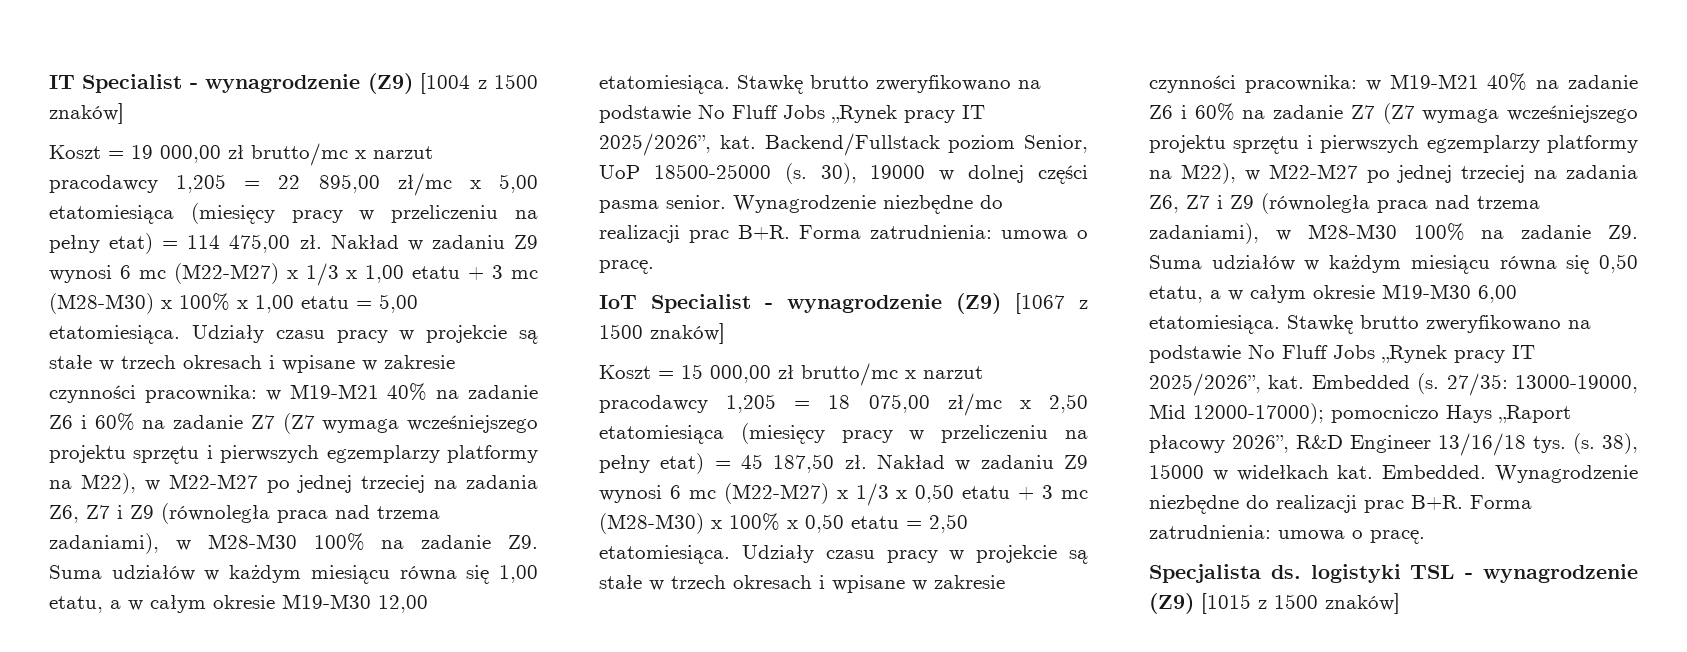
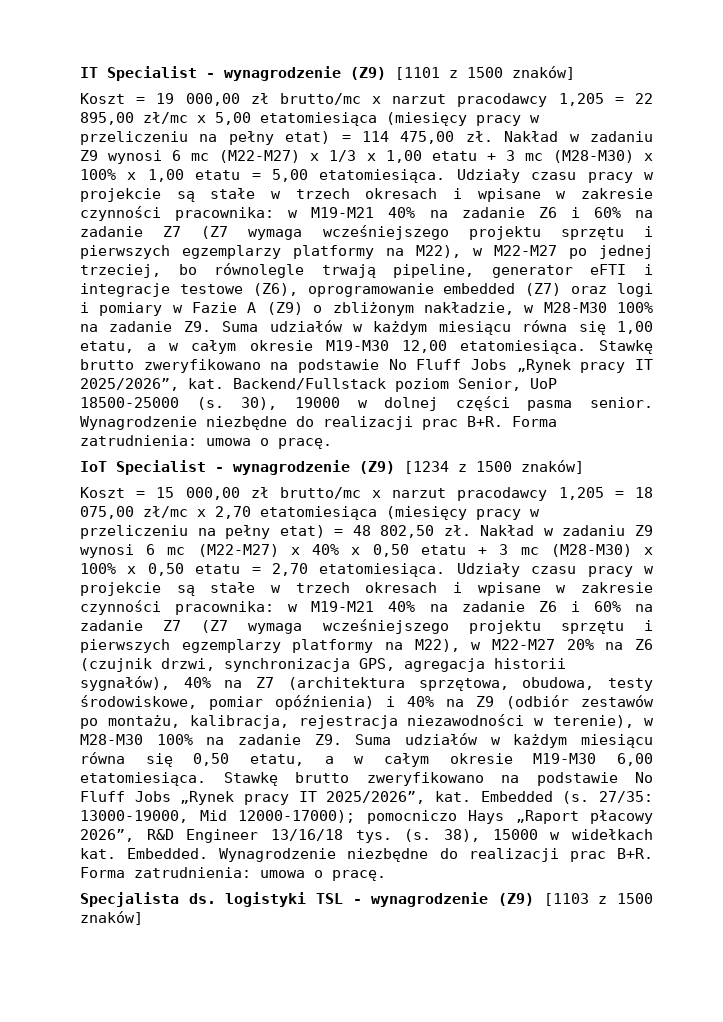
[420,73,471,94] [1004 -> [395,67,440,80] [1101
[361,475,538,493] [49,503,440,524] [49,533,159,554] trzeciej na zadania Z6, Z7 i Z9 (równoległa praca nad trzema zadaniami), -> [80,263,653,278] [80,283,653,297] [80,302,514,316] trzeciej, bo równolegle trwają pipeline, generator eFTI i integracje testowe (Z6), oprogramowanie embedded (Z7) oraz logi i pomiary w Fazie A (Z9) o zbliżonym nakładzie,
[1015,293,1065,314] [1067 -> [404,461,449,474] [1234
[1049,394,1088,413] [599,423,1088,444] [599,453,835,474] 2,50 etatomiesiąca (miesięcy pracy w przeliczeniu na pełny etat) = 45 187,50 -> [215,506,540,520] [80,525,435,539] 2,70 etatomiesiąca (miesięcy pracy w przeliczeniu na pełny etat) = 48 802,50
[855,483,889,506] 1/3 -> [312,544,340,555] 40%
[929,514,968,533] 2,50 -> [272,563,308,576] 2,70
[1366,165,1638,183] [1149,193,1540,214] [1149,223,1259,244] po jednej trzeciej na zadania Z6, Z7 i Z9 (równoległa praca nad trzema zadaniami), -> [566,639,653,650] [80,658,566,672] [80,676,653,691] [80,695,654,710] [80,714,635,729] 20% na Z6 (czujnik drzwi, synchronizacja GPS, agregacja historii sygnałów), 40% na Z7 (architektura sprzętowa, obudowa, testy środowiskowe, pomiar opóźnienia) i 40% na Z9 (odbiór zestawów po montażu, kalibracja, rejestracja niezawodności w terenie),
[1201,593,1251,614] [1015 -> [543,893,589,906] [1103

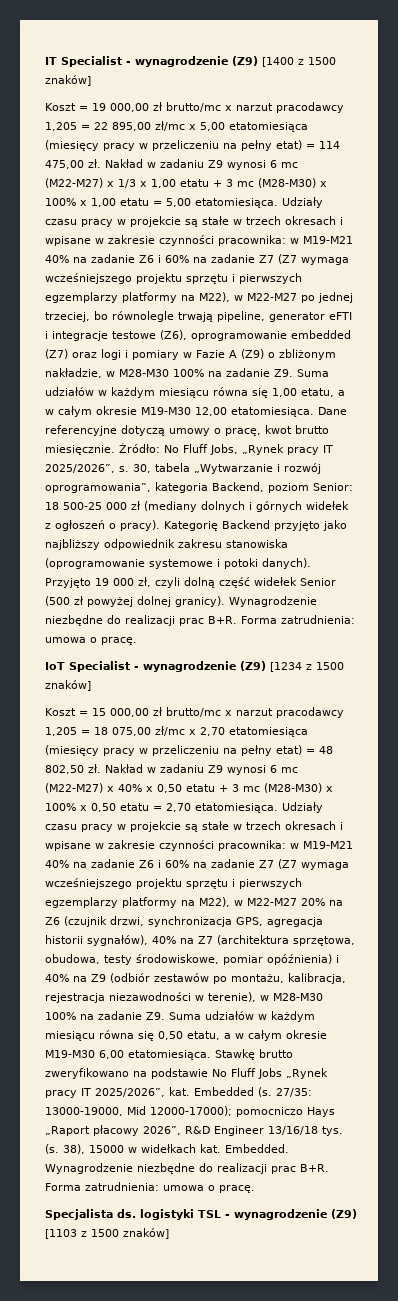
[395,67,440,80] [1101 -> [262,57,294,67] [1400
[599,340,653,354] [80,359,654,373] [80,378,557,392] [80,396,653,411] Stawkę brutto zweryfikowano na podstawie No Fluff Jobs „Rynek pracy IT 2025/2026”, kat. Backend/Fullstack poziom Senior, UoP 18500-25000 (s. 30), 19000 w dolnej części pasma senior. -> [318,407,347,415] [45,425,329,436] [45,443,333,455] [45,463,321,474] [45,482,353,493] [45,501,349,512] [45,520,347,531] [45,539,288,550] [45,558,311,569] [45,577,336,588] [45,596,225,607] Dane referencyjne dotyczą umowy o pracę, kwot brutto miesięcznie. Źródło: No Fluff Jobs, „Rynek pracy IT 2025/2026”, s. 30, tabela „Wytwarzanie i rozwój oprogramowania”, kategoria Backend, poziom Senior: 18 500-25 000 zł (mediany dolnych i górnych widełek z ogłoszeń o pracy). Kategorię Backend przyjęto jako najbliższy odpowiednik zakresu stanowiska (oprogramowanie systemowe i potoki danych). Przyjęto 19 000 zł, czyli dolną część widełek Senior (500 zł powyżej dolnej granicy).

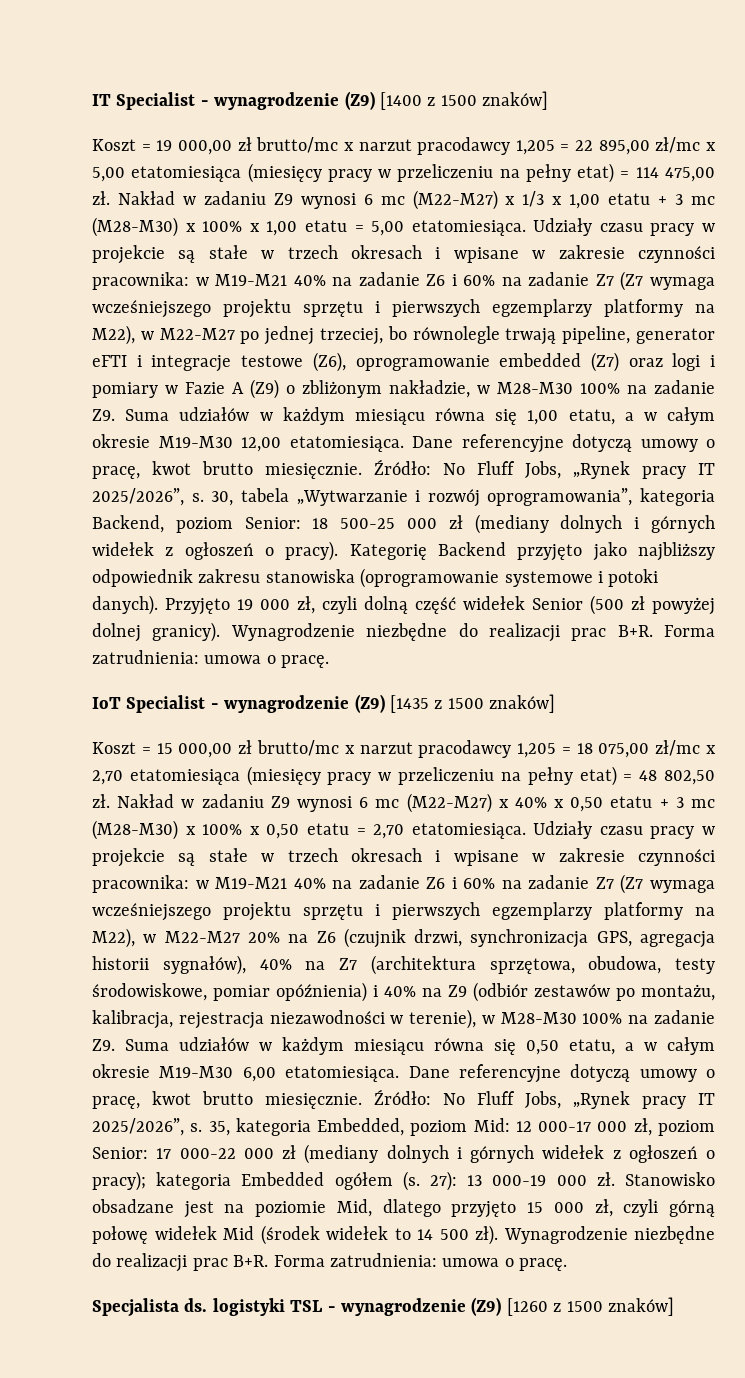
[270,662,302,672] [1234 -> [390,695,429,713] [1435
[215,1049,293,1060] [45,1068,328,1079] [45,1087,312,1098] [45,1106,335,1117] [45,1125,343,1136] [45,1144,289,1154] Stawkę brutto zweryfikowano na podstawie No Fluff Jobs „Rynek pracy IT 2025/2026”, kat. Embedded (s. 27/35: 13000-19000, Mid 12000-17000); pomocniczo Hays „Raport płacowy 2026”, R&D Engineer 13/16/18 tys. (s. 38), 15000 w widełkach kat. Embedded. -> [408,1064,715,1083] [92,1089,715,1109] [92,1118,715,1136] [92,1144,715,1164] [92,1171,715,1191] [92,1199,716,1218] [92,1225,498,1245] Dane referencyjne dotyczą umowy o pracę, kwot brutto miesięcznie. Źródło: No Fluff Jobs, „Rynek pracy IT 2025/2026”, s. 35, kategoria Embedded, poziom Mid: 12 000-17 000 zł, poziom Senior: 17 000-22 000 zł (mediany dolnych i górnych widełek z ogłoszeń o pracy); kategoria Embedded ogółem (s. 27): 13 000-19 000 zł. Stanowisko obsadzane jest na poziomie Mid, dlatego przyjęto 15 000 zł, czyli górną połowę widełek Mid (środek widełek to 14 500 zł).
[45,1229,77,1239] [1103 -> [506,1298,548,1316] [1260

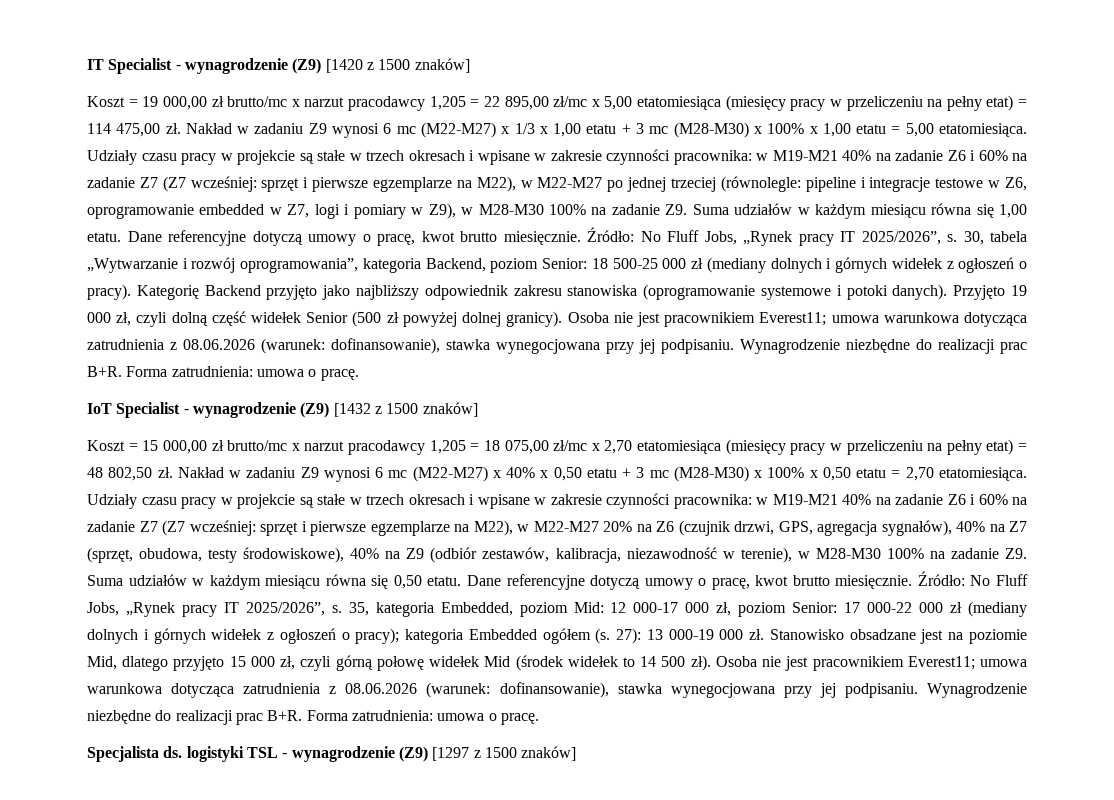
[380,92,422,110] [1400 -> [325,59,363,73] [1420
[650,277,716,290] [92,299,683,318] wymaga wcześniejszego projektu sprzętu i pierwszych egzemplarzy platformy -> [190,176,452,192] wcześniej: sprzęt i pierwsze egzemplarze
[320,326,715,345] [92,352,716,372] [92,379,470,399] trzeciej, bo równolegle trwają pipeline, generator eFTI i integracje testowe (Z6), oprogramowanie embedded (Z7) oraz logi i pomiary w Fazie A (Z9) o zbliżonym nakładzie, -> [671,176,1028,192] [87,203,456,219] trzeciej (równolegle: pipeline i integracje testowe w Z6, oprogramowanie embedded w Z7, logi i pomiary w Z9),
[568,407,715,425] [92,434,404,452] etatu, a w całym okresie M19-M30 12,00 etatomiesiąca. -> [87,232,121,242] etatu.
(221, 632) none -> [567,312,1027,327] [87,338,734,354] Osoba nie jest pracownikiem Everest11; umowa warunkowa dotycząca zatrudnienia z 08.06.2026 (warunek: dofinansowanie), stawka wynegocjowana przy jej podpisaniu.
[390,695,429,713] [1435 -> [333,403,371,417] [1432
[650,880,716,893] [92,902,683,921] wymaga wcześniejszego projektu sprzętu i pierwszych egzemplarzy platformy -> [189,520,450,536] wcześniej: sprzęt i pierwsze egzemplarze
[470,929,589,948] synchronizacja -> (774, 528) none
[92,956,149,970] historii -> (877, 528) none
[370,955,715,975] [92,982,715,1002] [92,1010,385,1029] (architektura sprzętowa, obudowa, testy środowiskowe, pomiar opóźnienia) i 40% na Z9 (odbiór zestawów po montażu, kalibracja, rejestracja niezawodności -> [87,547,717,563] (sprzęt, obudowa, testy środowiskowe), 40% na Z9 (odbiór zestawów, kalibracja, niezawodność
[569,1037,715,1055] [92,1064,400,1082] etatu, a w całym okresie M19-M30 6,00 etatomiesiąca. -> [427,576,462,586] etatu.
(498, 1235) none -> [715,656,1028,671] [87,682,918,698] Osoba nie jest pracownikiem Everest11; umowa warunkowa dotycząca zatrudnienia z 08.06.2026 (warunek: dofinansowanie), stawka wynegocjowana przy jej podpisaniu.
[506,1298,548,1316] [1260 -> [432,747,470,761] [1297

